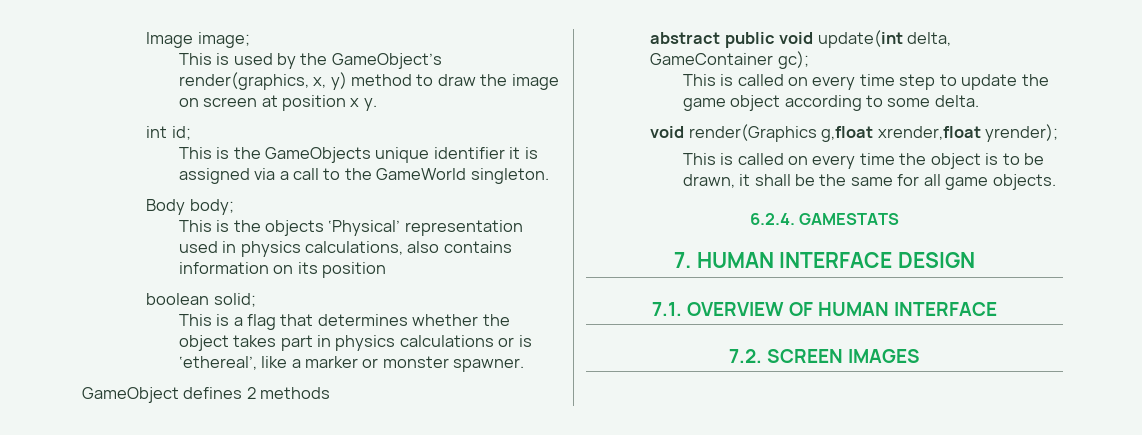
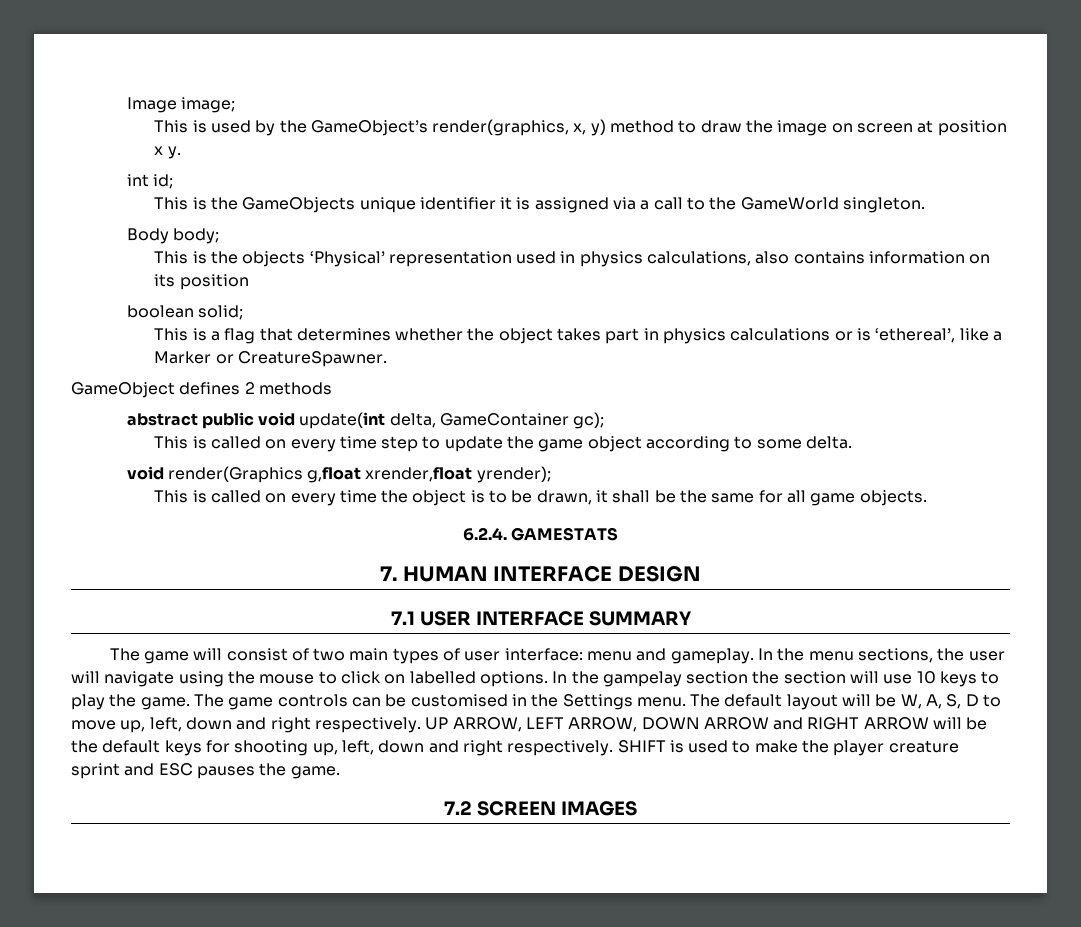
[304,356,525,372] marker or monster spawner. -> [154,351,387,367] Marker or CreatureSpawner.
[651,302,998,316] [728,349,762,363] 7.1. OVERVIEW OF HUMAN INTERFACE // 7.2. -> [390,611,691,626] [109,648,1005,664] [71,671,1000,687] [71,694,1002,710] [71,717,988,733] [71,740,959,756] [71,763,340,779] [444,801,473,815] 7.1 USER INTERFACE SUMMARY // The game will consist of two main types of user interface: menu and gameplay. In the menu sections, the user will navigate using the mouse to click on labelled options. In the gampelay section the section will use 10 keys to play the game. The game controls can be customised in the Settings menu. The default layout will be W, A, S, D to move up, left, down and right respectively. UP ARROW, LEFT ARROW, DOWN ARROW and RIGHT ARROW will be the default keys for shooting up, left, down and right respectively. SHIFT is used to make the player creature sprint and ESC pauses the game. // 7.2

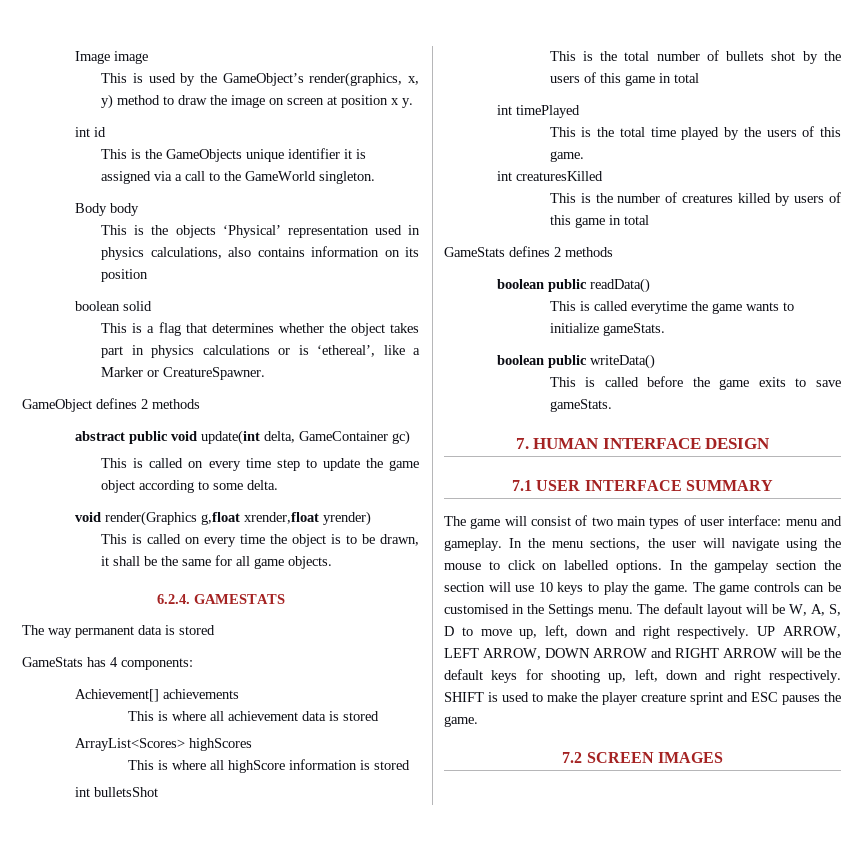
[180,97,235,113] image; -> [113,51,148,64] image
[152,174,173,189] id; -> [93,127,106,137] id
[172,228,219,244] body; -> [109,203,139,216] body
[197,305,243,320] solid; -> [122,301,152,311] solid
[573,412,605,429] gc); -> [391,430,410,445] gc)
[476,466,551,483] yrender); -> [322,511,371,526] yrender)
(619, 534) none -> [22,625,215,638] [22,657,193,670] [74,689,239,702] [127,711,379,721] [74,738,252,751] [127,759,410,773] [74,787,158,797] [549,50,842,64] [549,72,699,86] [496,105,580,118] [549,126,841,140] [549,151,584,162] [496,171,603,181] [549,192,841,206] [549,215,649,228] [444,246,613,257] [496,278,650,293] [549,301,794,314] [549,323,665,336] [496,354,655,369] [549,376,841,390] [549,399,612,412] // The way permanent data is stored // GameStats has 4 components: // Achievement[] achievements // This is where all achievement data is stored // ArrayList<Scores> highScores // This is where all highScore information is stored // int bulletsShot // This is the total number of bullets shot by the users of this game in total // int timePlayed // This is the total time played by the users of this game. // int creaturesKilled // This is the number of creatures killed by users of this game in total // GameStats defines 2 methods // boolean public readData() // This is called everytime the game wants to initialize gameStats. // boolean public writeData() // This is called before the game exits to save gameStats.

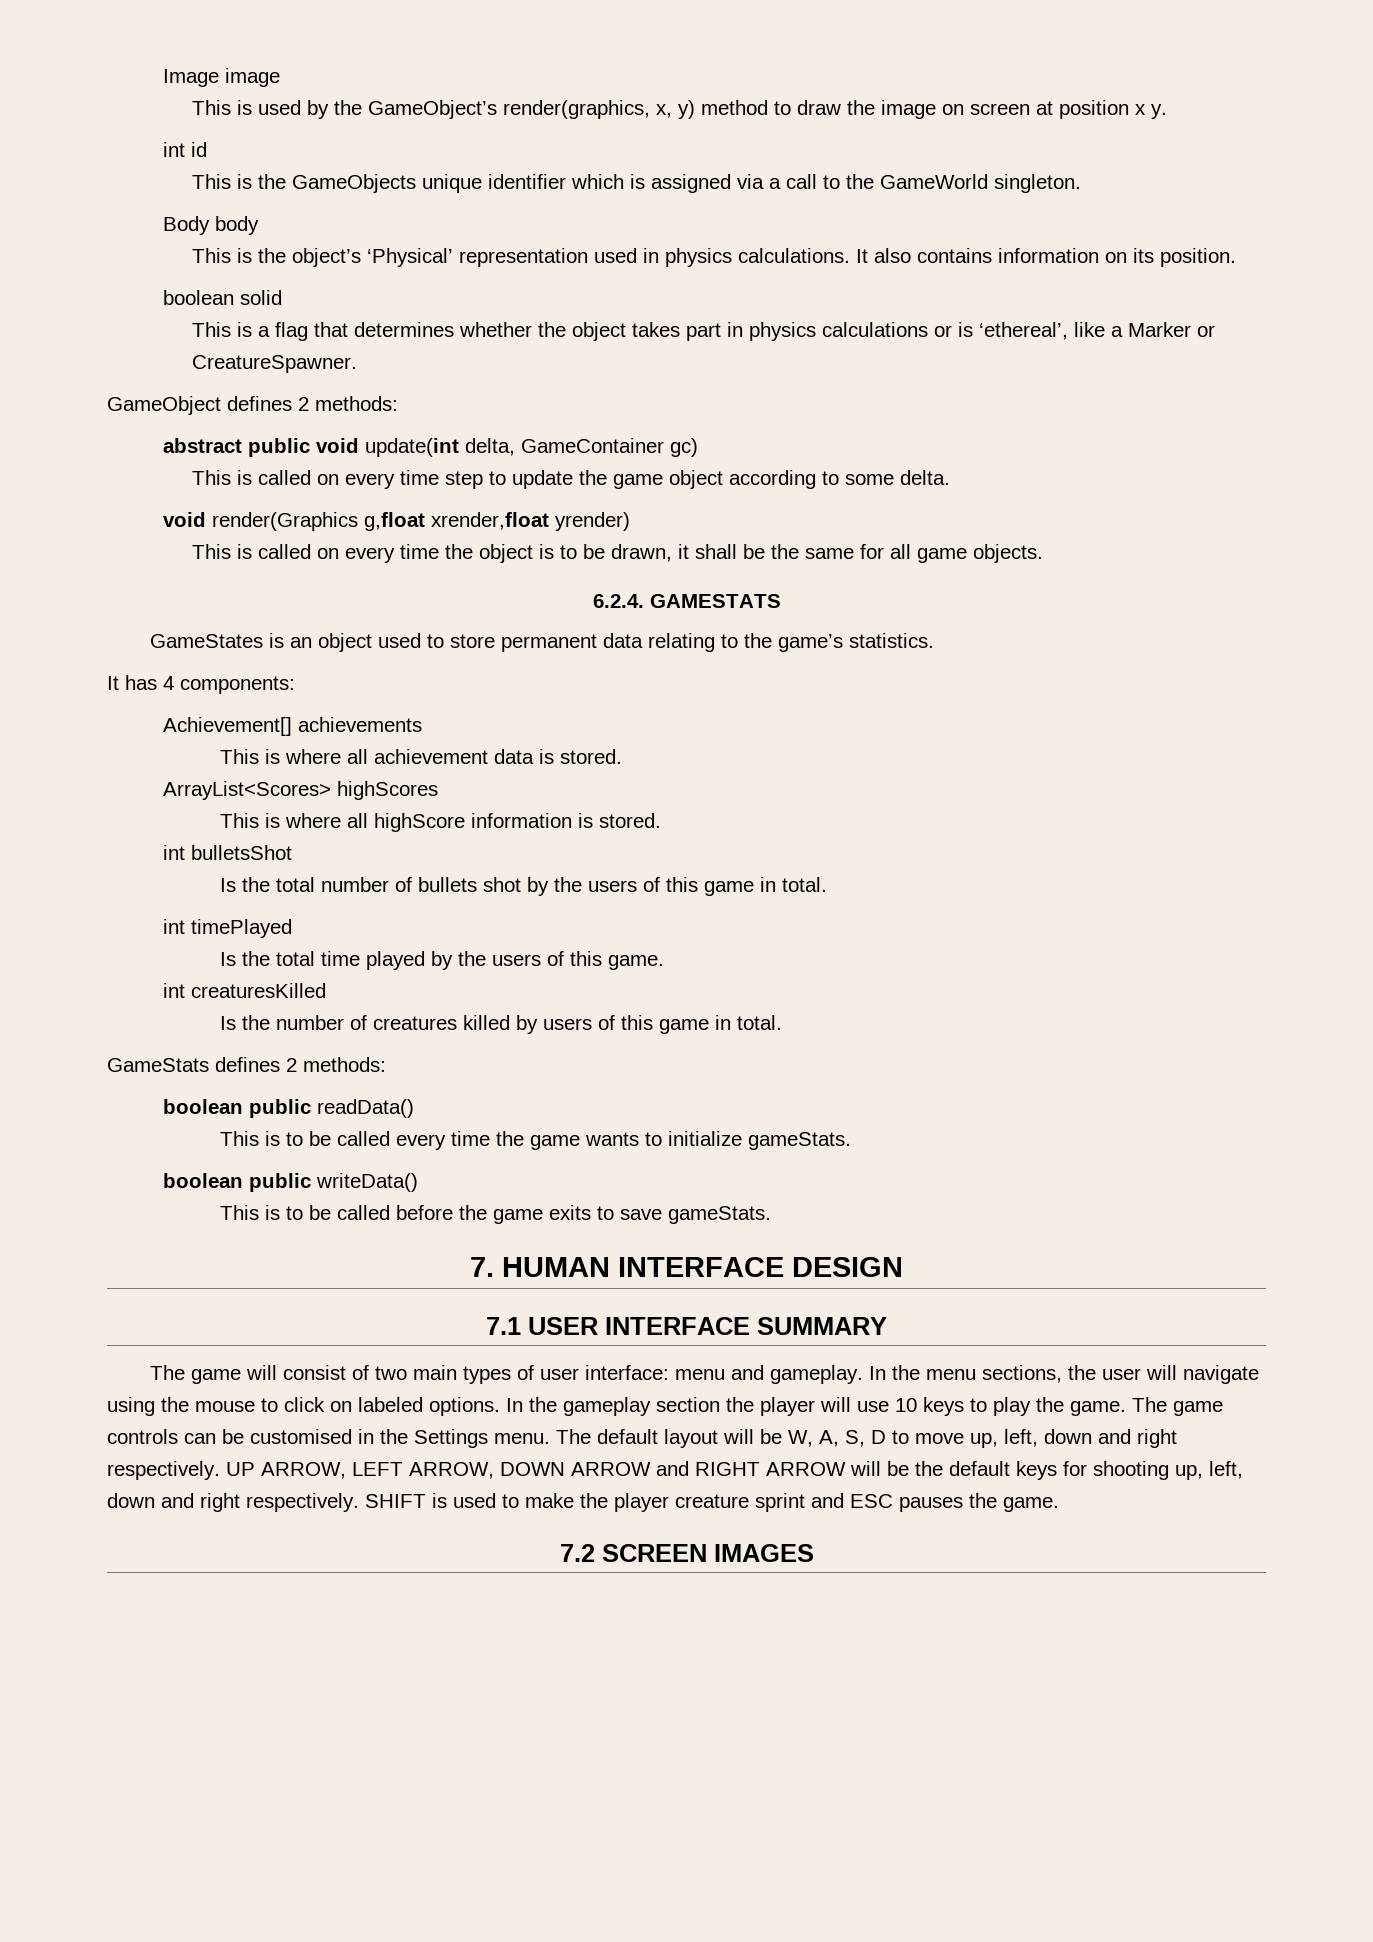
[344,149,353,159] it -> [570,174,624,189] which
[175,225,216,238] objects -> [291,248,361,267] object’s
[150,247,222,259] calculations, -> [737,248,868,263] calculations. It
[101,269,149,282] position -> [1159,248,1236,267] position.
[152,399,200,409] methods -> [315,396,398,411] methods:
[22,625,215,638] [22,657,83,667] The way permanent data is stored // GameStats -> [150,633,935,652] [107,676,119,690] GameStates is an object used to store permanent data relating to the game’s statistics. // It
[342,711,379,721] stored -> [559,749,622,764] stored.
[373,760,410,770] stored -> [598,813,661,828] stored.
[549,51,593,61] This is -> [219,878,236,892] Is
[673,73,699,83] total -> [781,877,827,892] total.
[549,127,592,137] This is -> [219,952,236,966] Is
[549,193,591,203] This is -> [219,1016,236,1030] Is
[623,215,649,225] total -> [736,1015,782,1030] total.
[565,247,613,257] methods -> [303,1057,386,1072] methods:
[593,301,687,314] called everytime -> [285,1131,490,1150] to be called every time
(596, 382) none -> [285,1205,331,1220] to be
[564,560,610,570] labelled -> [358,1397,423,1412] labeled
[714,560,770,573] gampelay -> [563,1397,651,1416] gameplay
[444,582,485,592] section -> [760,1397,815,1416] player

